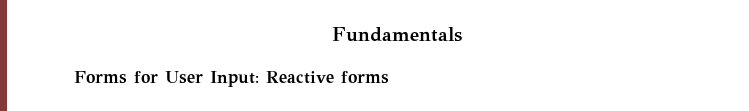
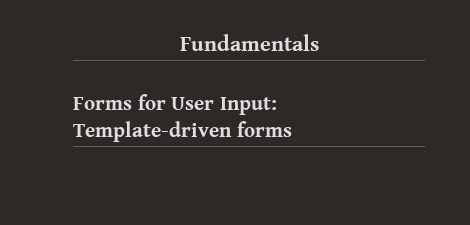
[266,71,334,84] Reactive -> [73,121,232,142] Template-driven

